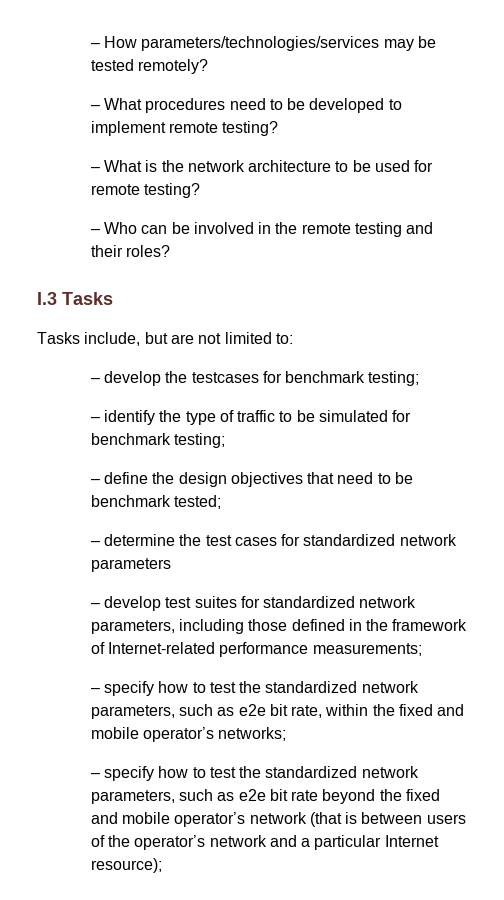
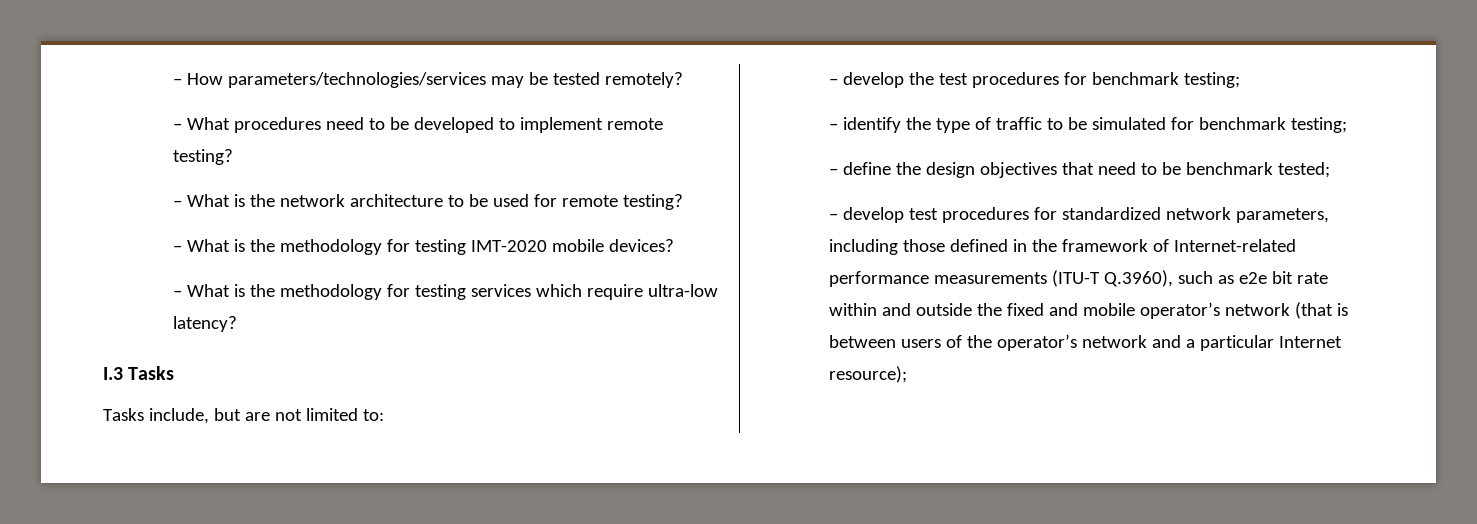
[103,222,434,237] [90,245,170,257] Who can be involved in the remote testing and their roles? -> [186,239,674,255] [172,284,718,300] [172,316,237,332] What is the methodology for testing IMT-2020 mobile devices? // – What is the methodology for testing services which require ultra-low latency?
[191,372,259,383] testcases -> [938,72,1059,88] test procedures
[90,534,457,546] [90,558,171,572] // – determine the test cases for standardized network parameters -> (1330, 170) none
[194,596,237,608] suites -> [941,207,1029,223] procedures
[312,643,422,656] [90,681,419,696] [90,704,465,719] [90,727,287,742] [90,766,419,781] [90,790,175,804] measurements; // – specify how to test the standardized network parameters, such as e2e bit rate, within the fixed and mobile operator’s networks; // – specify how to test the standardized network parameters, -> [933,270,1173,287] measurements (ITU-T Q.3960),
[322,789,376,804] beyond -> [828,303,972,316] within and outside

